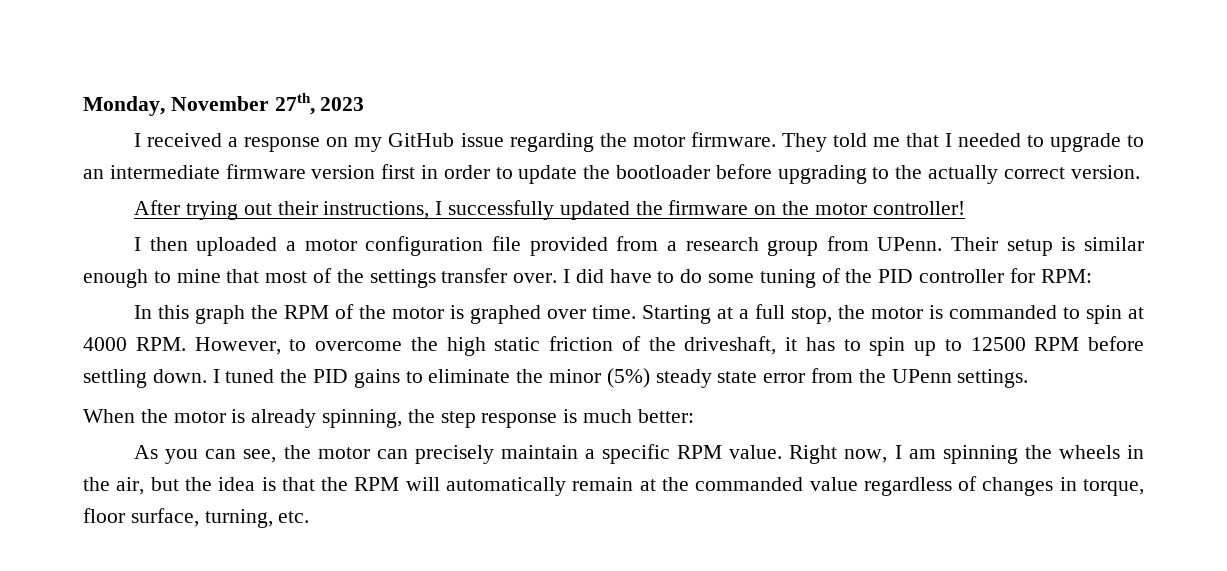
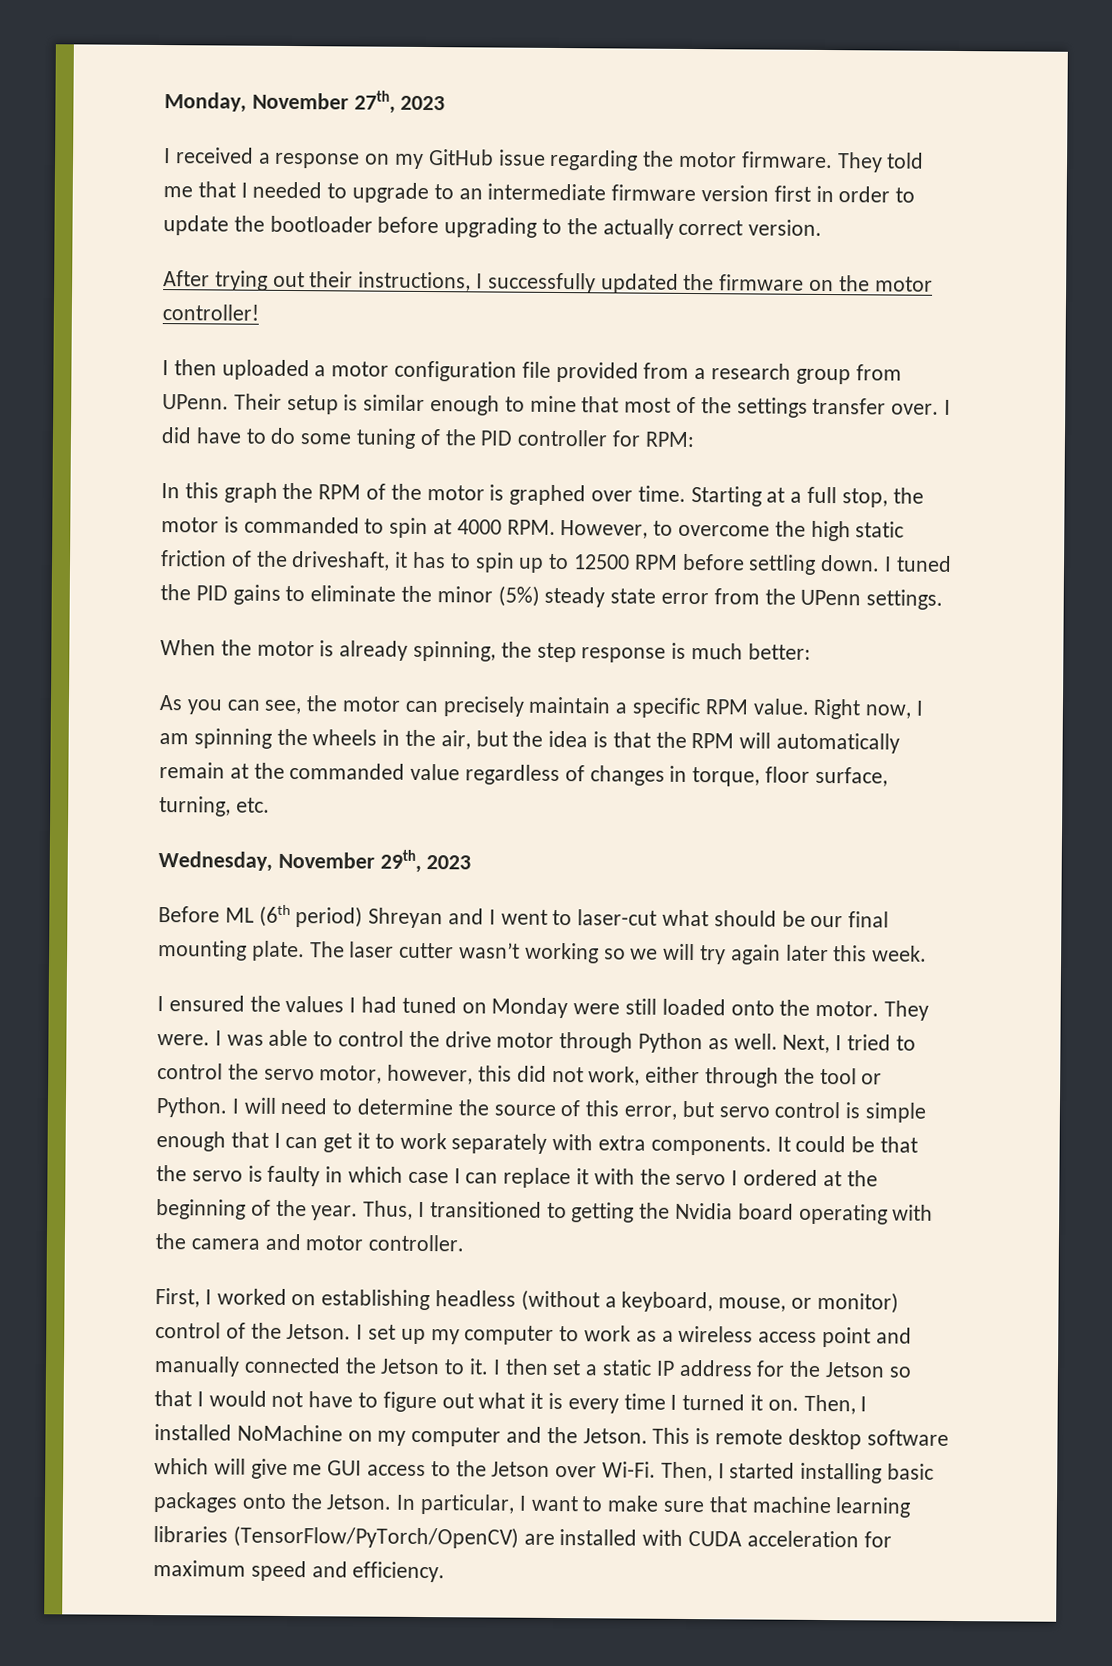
(310, 517) none -> [158,849,472,873] [158,904,890,929] [158,940,928,965] [157,995,930,1021] [157,1029,916,1054] [157,1063,883,1088] [156,1097,927,1123] [156,1131,919,1156] [156,1165,878,1189] [156,1199,934,1225] [155,1233,465,1252] [155,1288,899,1314] [155,1322,912,1348] [154,1356,912,1378] [154,1390,868,1415] [154,1424,949,1450] [154,1458,935,1484] [153,1492,912,1518] [153,1525,892,1549] [153,1560,446,1583] // Wednesday, November 29th, 2023 // Before ML (6th period) Shreyan and I went to laser-cut what should be our final mounting plate. The laser cutter wasn’t working so we will try again later this week. // I ensured the values I had tuned on Monday were still loaded onto the motor. They were. I was able to control the drive motor through Python as well. Next, I tried to control the servo motor, however, this did not work, either through the tool or Python. I will need to determine the source of this error, but servo control is simple enough that I can get it to work separately with extra components. It could be that the servo is faulty in which case I can replace it with the servo I ordered at the beginning of the year. Thus, I transitioned to getting the Nvidia board operating with the camera and motor controller. // First, I worked on establishing headless (without a keyboard, mouse, or monitor) control of the Jetson. I set up my computer to work as a wireless access point and manually connected the Jetson to it. I then set a static IP address for the Jetson so that I would not have to figure out what it is every time I turned it on. Then, I installed NoMachine on my computer and the Jetson. This is remote desktop software which will give me GUI access to the Jetson over Wi-Fi. Then, I started installing basic packages onto the Jetson. In particular, I want to make sure that machine learning libraries (TensorFlow/PyTorch/OpenCV) are installed with CUDA acceleration for maximum speed and efficiency.

